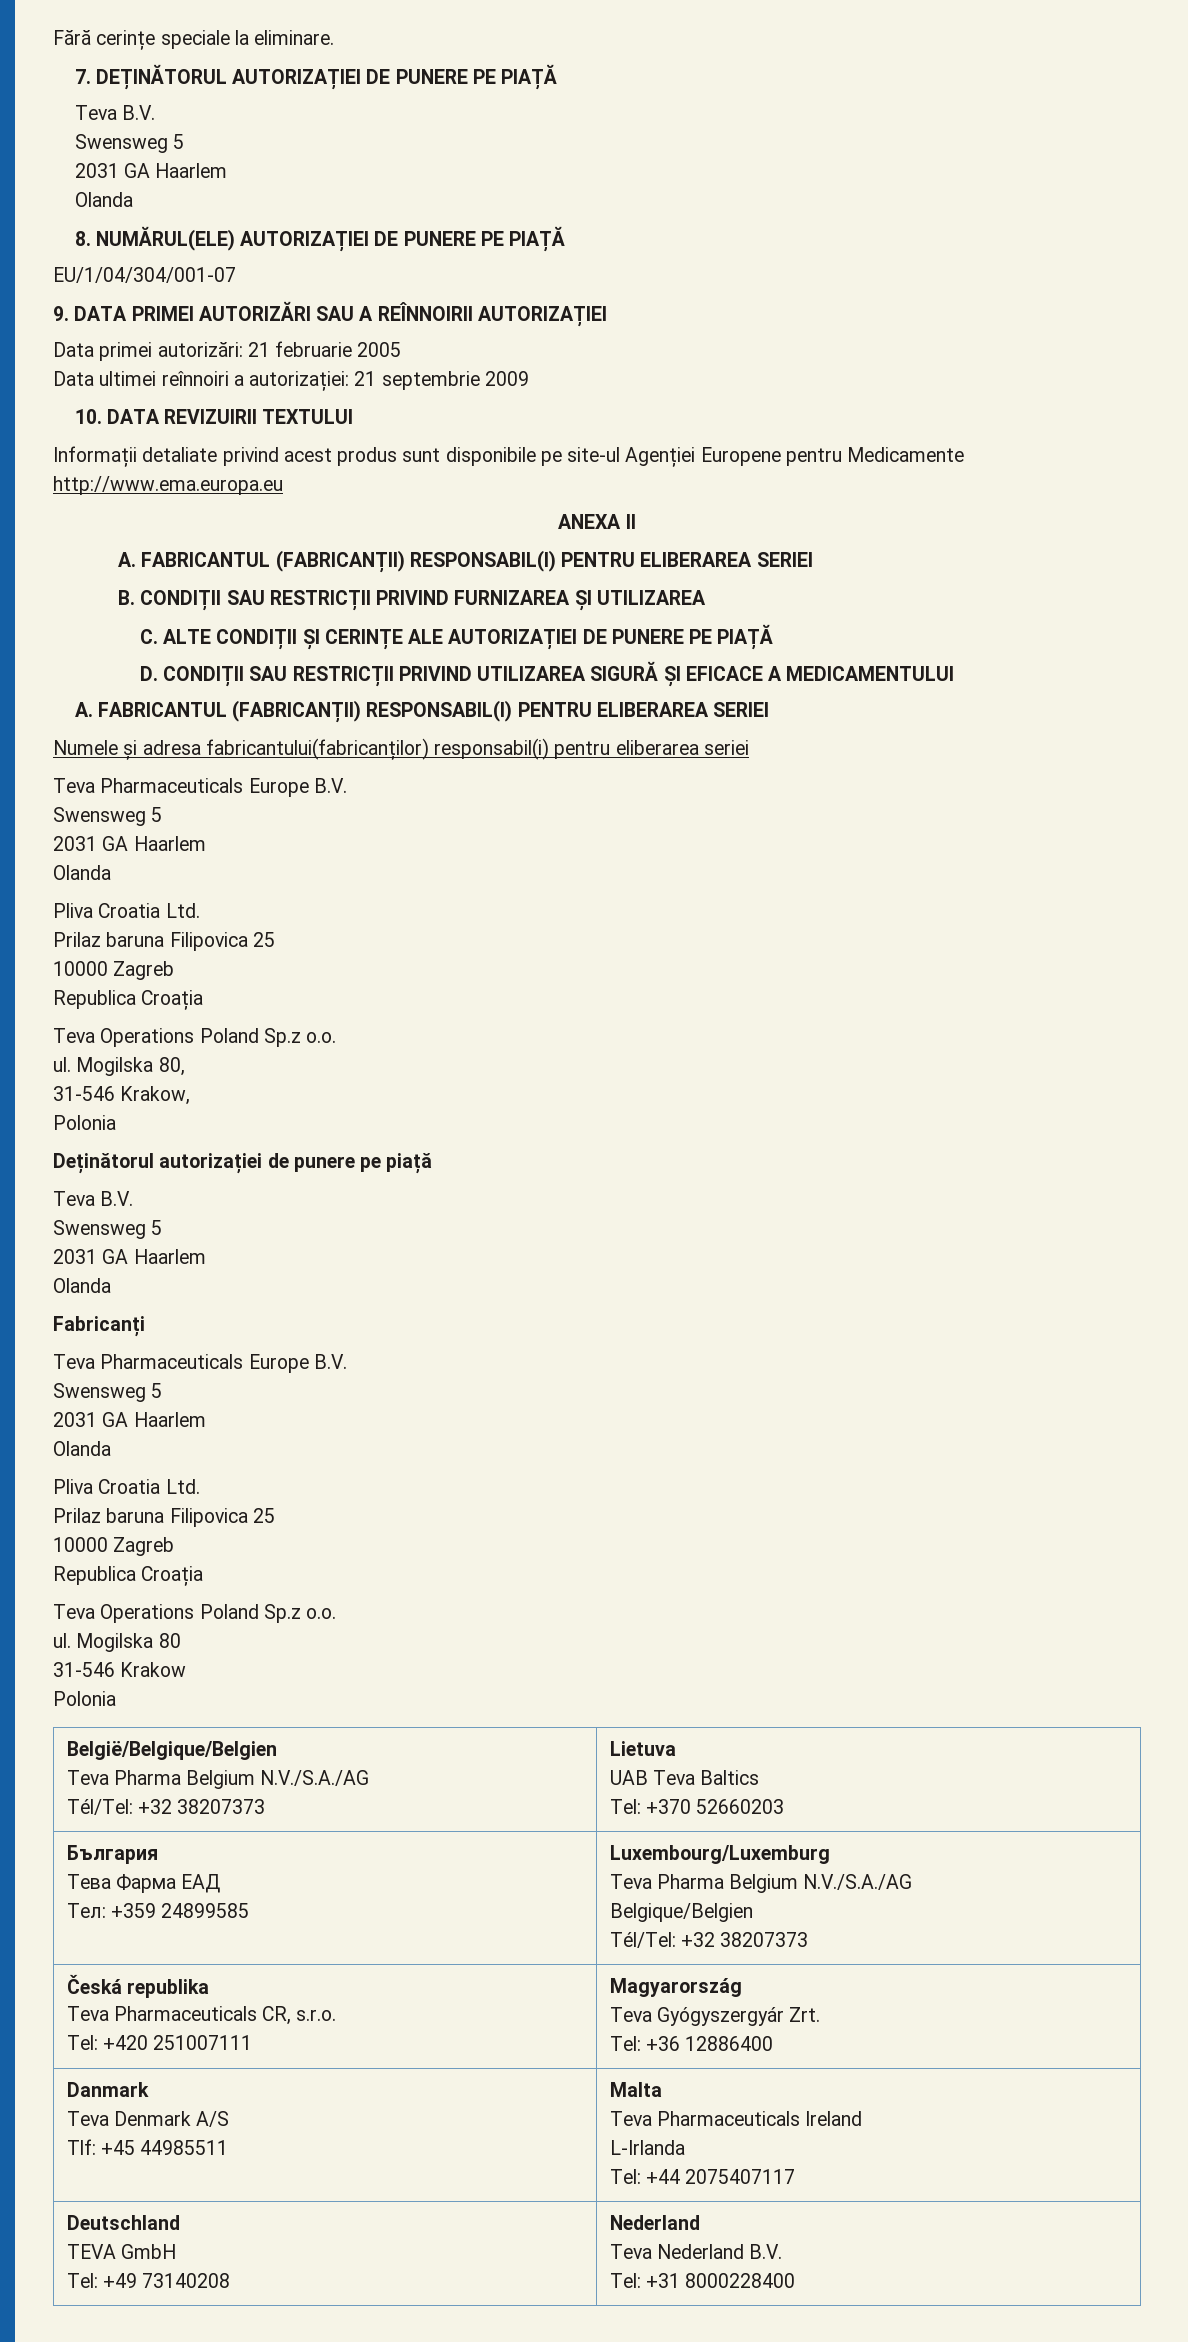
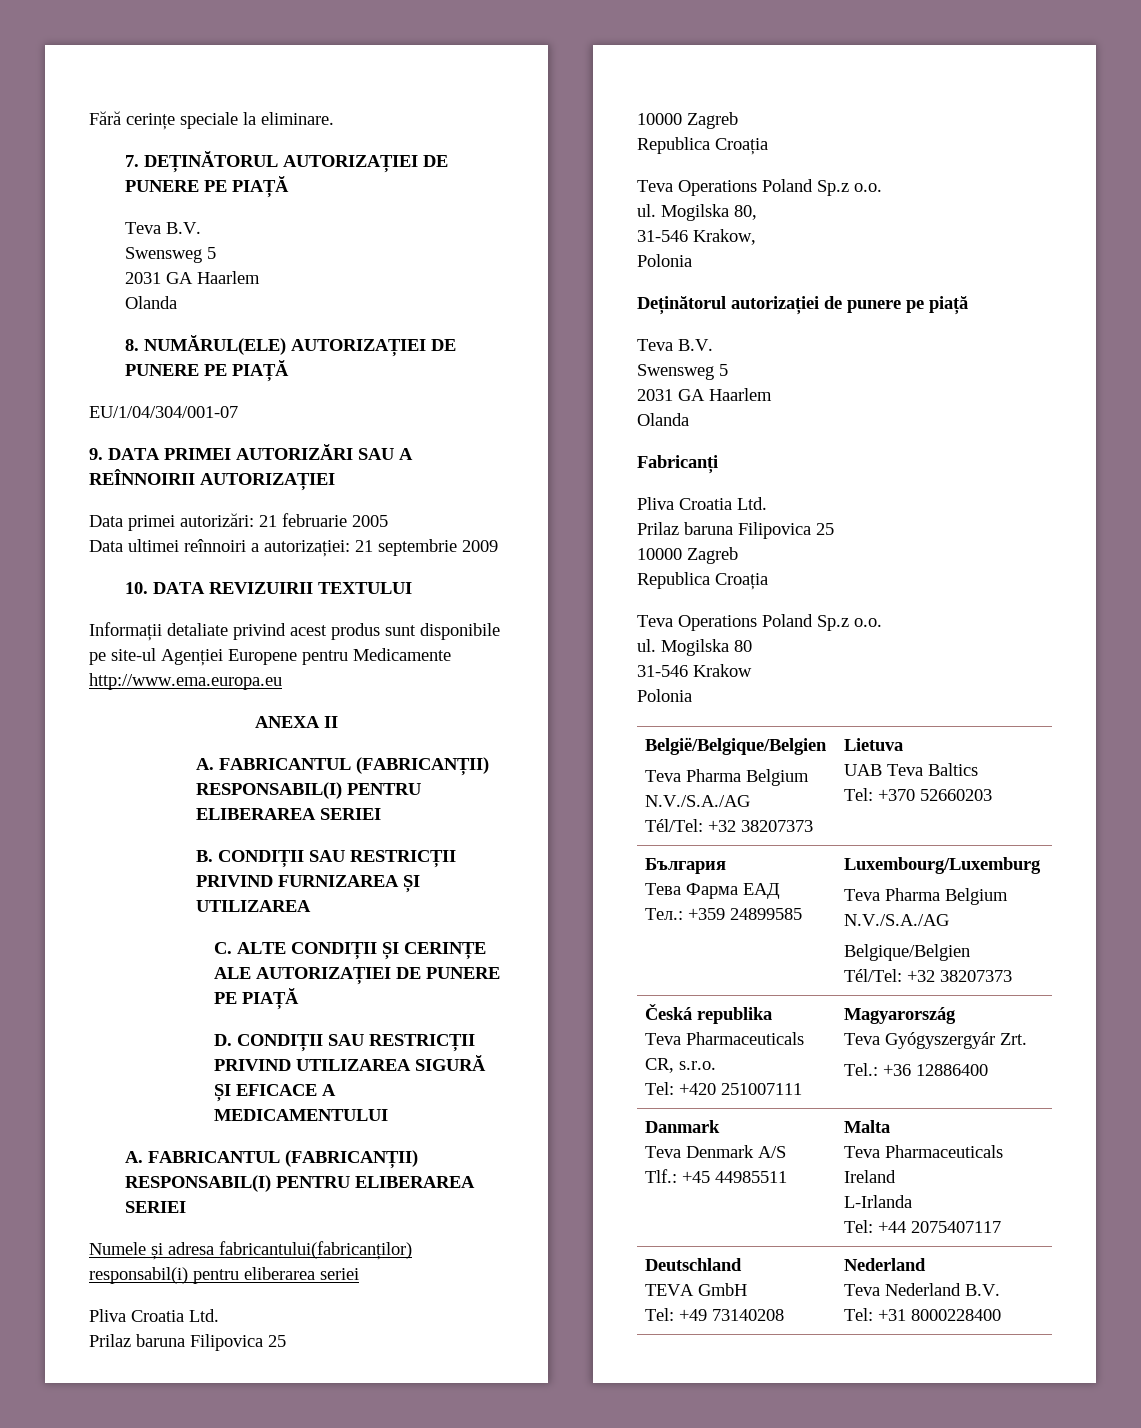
[53,778,347,797] [53,807,163,826] [53,836,206,851] [53,865,111,880] // Teva Pharmaceuticals Europe B.V. // Swensweg 5 // 2031 GA Haarlem // Olanda -> (359, 1274) none
[53,1354,347,1373] [53,1383,163,1402] [53,1412,206,1427] [53,1441,111,1456] // Teva Pharmaceuticals Europe B.V. // Swensweg 5 // 2031 GA Haarlem // Olanda -> (718, 464) none
[66,1903,106,1918] Teл: -> [644,908,683,920] Teл.:
[609,2036,641,2051] Tel: -> [843,1063,878,1076] Tel.:
[66,2139,96,2155] Tlf: -> [644,1169,677,1183] Tlf.:

